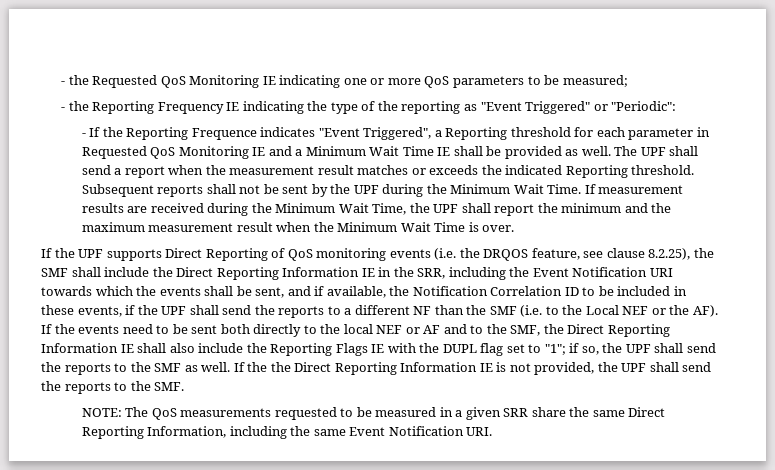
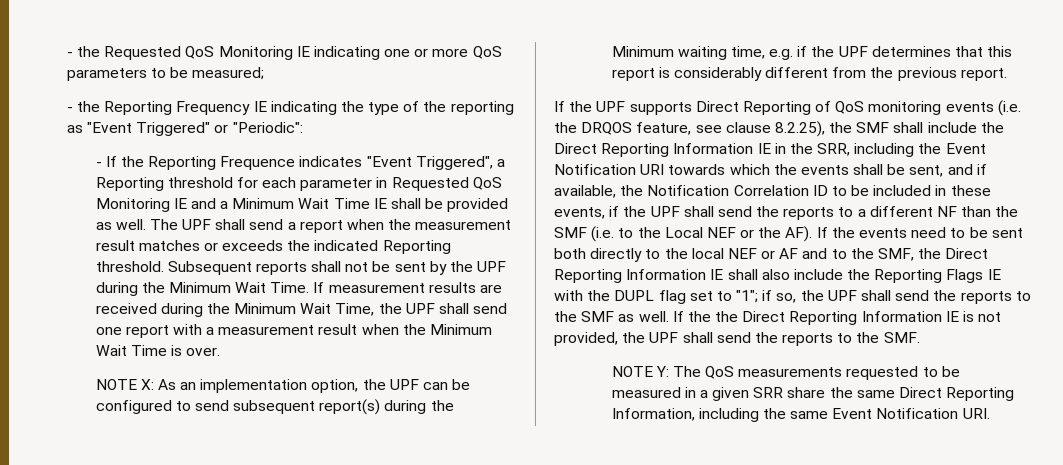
[494,203,672,216] [81,222,145,232] report the minimum and the maximum -> [473,303,508,314] [95,324,215,338] send one report with a
(515, 228) none -> [95,379,471,393] [95,399,454,415] [611,46,1013,60] [611,67,1007,81] // NOTE X: As an implementation option, the UPF can be configured to send subsequent report(s) during the Minimum waiting time, e.g. if the UPF determines that this report is considerably different from the previous report.
[81,408,122,417] NOTE: -> [611,366,669,377] NOTE Y:

